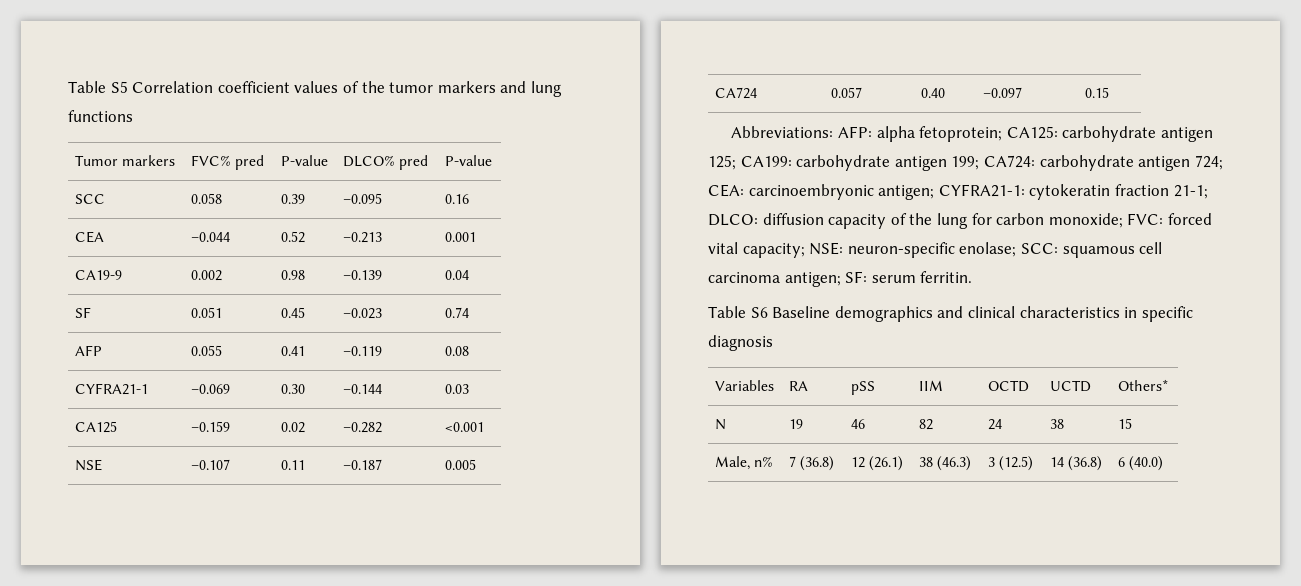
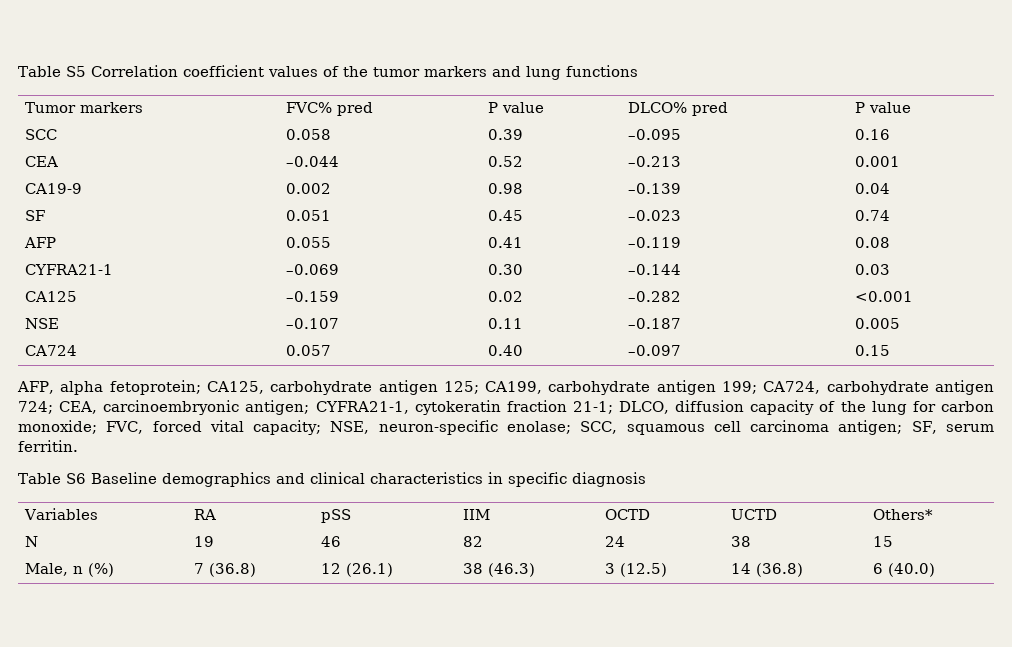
[281,155,329,166] P-value -> [488,102,545,113] P value
[445,155,493,166] P-value -> [855,102,912,113] P value
[731,126,872,138] Abbreviations: AFP: -> [17,381,54,394] AFP,
[1006,126,1058,139] CA125: -> [206,381,264,394] CA125,
[740,156,792,167] CA199: -> [485,381,543,394] CA199,
[983,155,1035,168] CA724: -> [763,381,821,394] CA724,
[708,184,744,197] CEA: -> [59,401,98,414] CEA,
[938,184,1025,197] CYFRA21-1: -> [315,401,409,414] CYFRA21-1,
[708,214,758,226] DLCO: -> [619,401,670,414] DLCO,
[1127,213,1164,225] FVC: -> [106,421,144,434] FVC,
[809,242,844,255] NSE: -> [330,421,370,434] NSE,
[1020,243,1058,254] SCC: -> [580,421,618,434] SCC,
[845,271,868,283] SF: -> [911,421,937,434] SF,
[754,456,774,467] n% -> [73,563,115,577] n (%)

